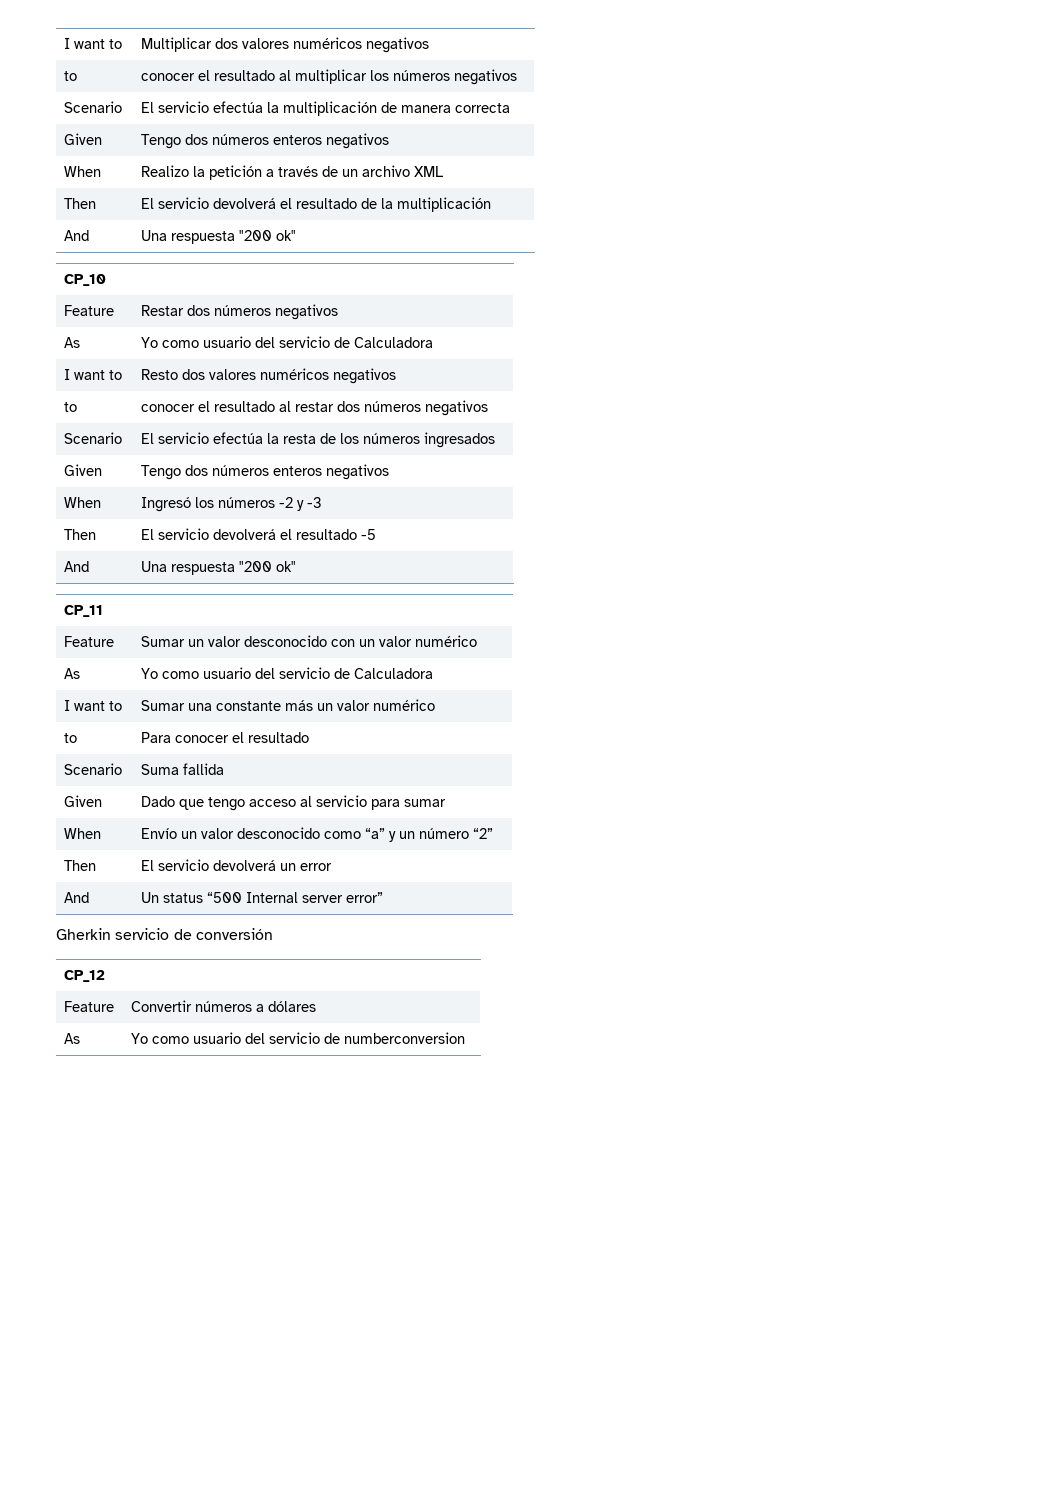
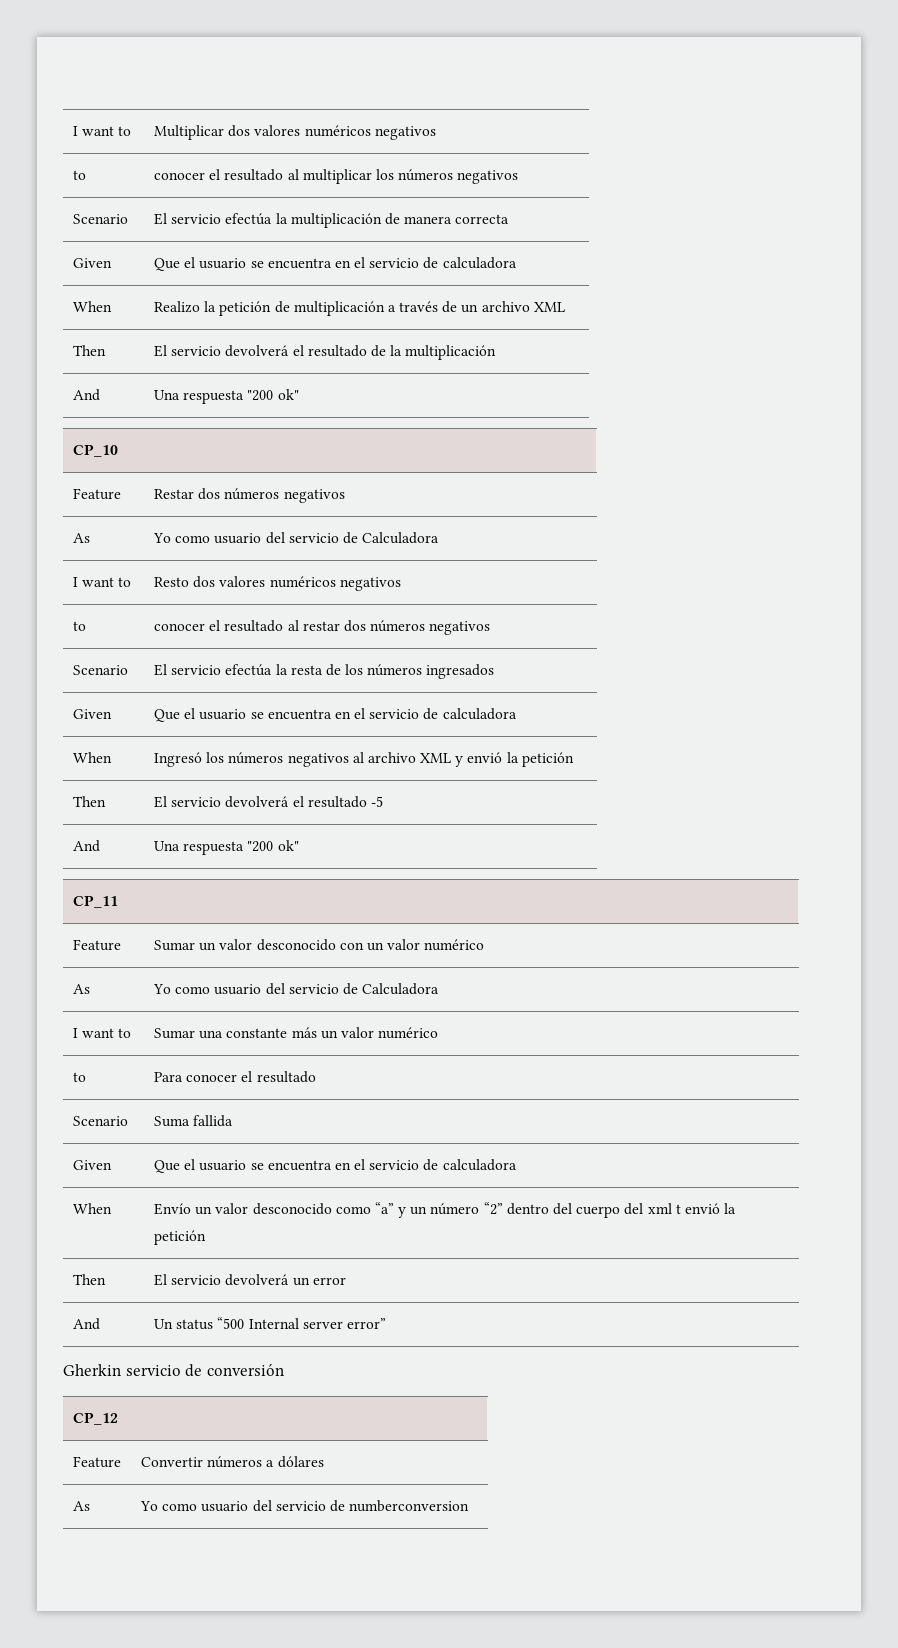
[141,133,390,149] Tengo dos números enteros negativos -> [153,257,517,271] Que el usuario se encuentra en el servicio de calculadora
(263, 172) none -> [274,301,385,316] de multiplicación
[141,464,390,480] [64,497,102,508] [141,497,323,512] Tengo dos números enteros negativos // When | Ingresó los números -2 y -3 -> [153,708,517,722] [72,752,112,763] [153,752,574,767] Que el usuario se encuentra en el servicio de calculadora // When | Ingresó los números negativos al archivo XML y envió la petición
[141,795,447,811] Dado que tengo acceso al servicio para sumar -> [153,1159,517,1173] Que el usuario se encuentra en el servicio de calculadora
(494, 833) none -> [506,1203,737,1218] [153,1230,206,1245] dentro del cuerpo del xml t envió la petición

